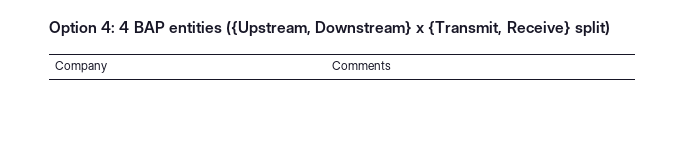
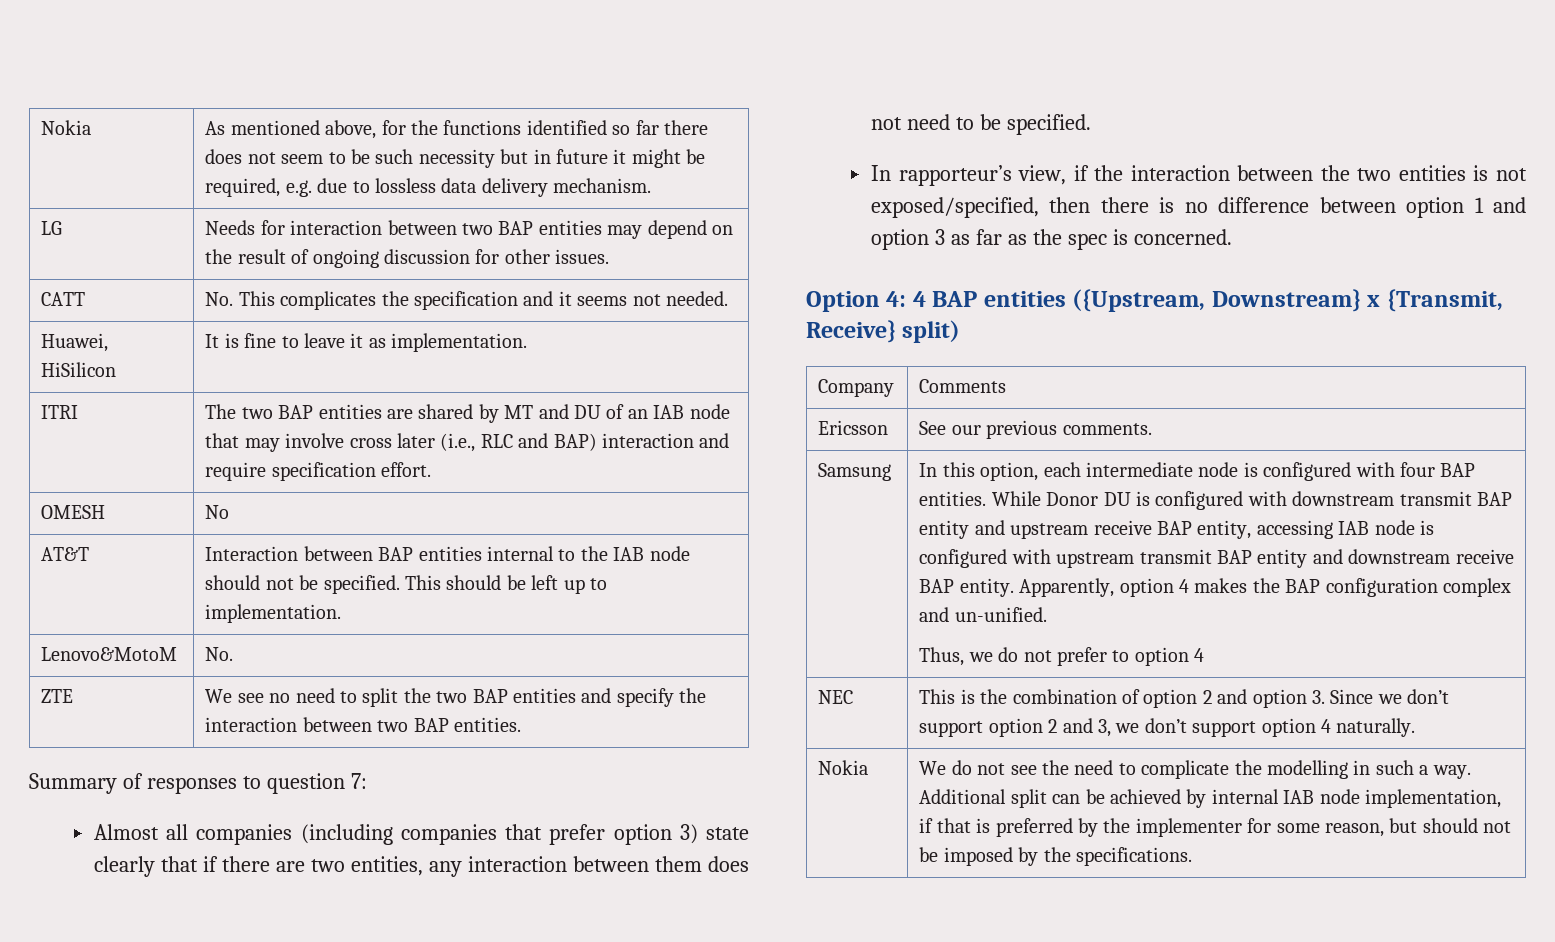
(49, 29) none -> [41,120,92,135] [205,120,708,139] [205,149,706,168] [205,178,652,197] [41,221,63,235] [205,220,733,239] [205,249,610,268] [41,292,86,306] [205,291,728,310] [41,333,109,352] [41,362,117,377] [205,333,528,352] [41,405,79,419] [205,404,730,423] [205,433,730,452] [205,462,432,481] [41,505,106,519] [205,505,230,519] [41,547,90,561] [205,546,690,561] [205,575,607,594] [205,604,342,623] [41,647,178,661] [205,647,234,661] [41,689,74,703] [205,688,707,707] [205,717,521,732] [29,773,367,794] [93,824,749,845] [93,856,749,877] [870,114,1091,135] [870,165,1527,186] [870,197,1526,218] [870,229,1232,250] Nokia | As mentioned above, for the functions identified so far there does not seem to be such necessity but in future it might be required, e.g. due to lossless data delivery mechanism. // LG | Needs for interaction between two BAP entities may depend on the result of ongoing discussion for other issues. // CATT | No. This complicates the specification and it seems not needed. // Huawei, HiSilicon | It is fine to leave it as implementation. // ITRI | The two BAP entities are shared by MT and DU of an IAB node that may involve cross later (i.e., RLC and BAP) interaction and require specification effort. // OMESH | No // AT&T | Interaction between BAP entities internal to the IAB node should not be specified. This should be left up to implementation. // Lenovo&MotoM | No. // ZTE | We see no need to split the two BAP entities and specify the interaction between two BAP entities. // Summary of responses to question 7: // Almost all companies (including companies that prefer option 3) state clearly that if there are two entities, any interaction between them does not need to be specified. // In rapporteur’s view, if the interaction between the two entities is not exposed/specified, then there is no difference between option 1 and option 3 as far as the spec is concerned. //
(391, 65) none -> [818,420,889,435] [919,420,1152,439] [818,463,892,481] [919,462,1476,481] [919,491,1512,510] [919,520,1434,539] [919,549,1514,568] [919,578,1511,597] [919,607,1047,622] [919,647,1205,666] [818,690,854,704] [919,689,1450,708] [919,718,1416,737] [818,760,869,775] [919,760,1471,779] [919,789,1501,808] [919,818,1512,837] [919,847,1192,866] // Ericsson | See our previous comments. // Samsung | In this option, each intermediate node is configured with four BAP entities. While Donor DU is configured with downstream transmit BAP entity and upstream receive BAP entity, accessing IAB node is configured with upstream transmit BAP entity and downstream receive BAP entity. Apparently, option 4 makes the BAP configuration complex and un-unified. // Thus, we do not prefer to option 4 // NEC | This is the combination of option 2 and option 3. Since we don’t support option 2 and 3, we don’t support option 4 naturally. // Nokia | We do not see the need to complicate the modelling in such a way. Additional split can be achieved by internal IAB node implementation, if that is preferred by the implementer for some reason, but should not be imposed by the specifications.

